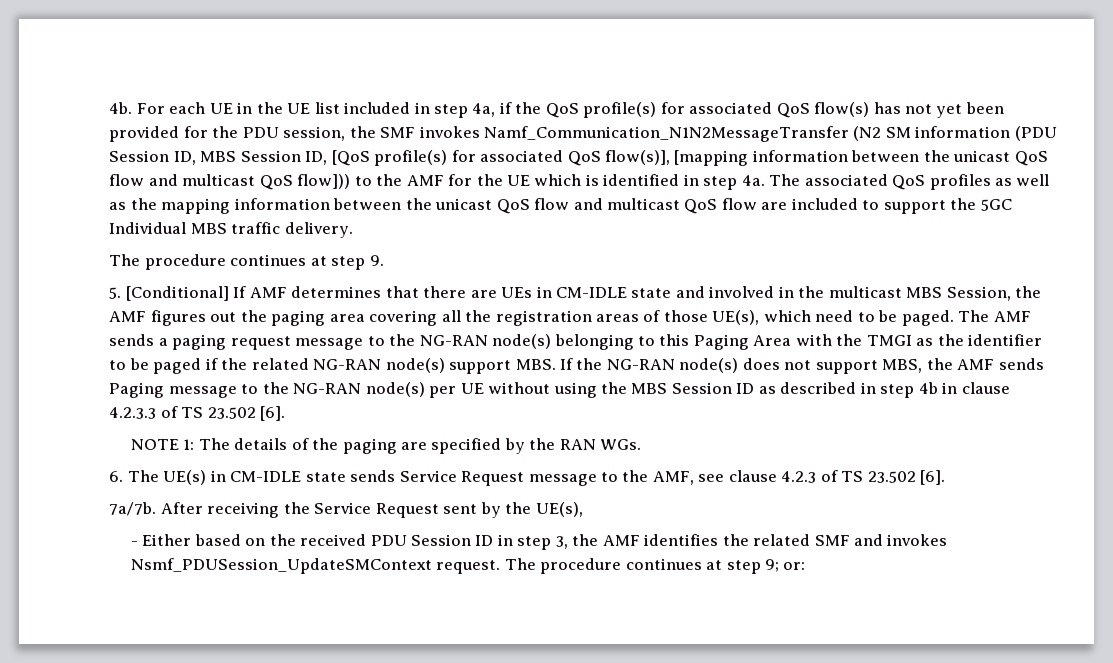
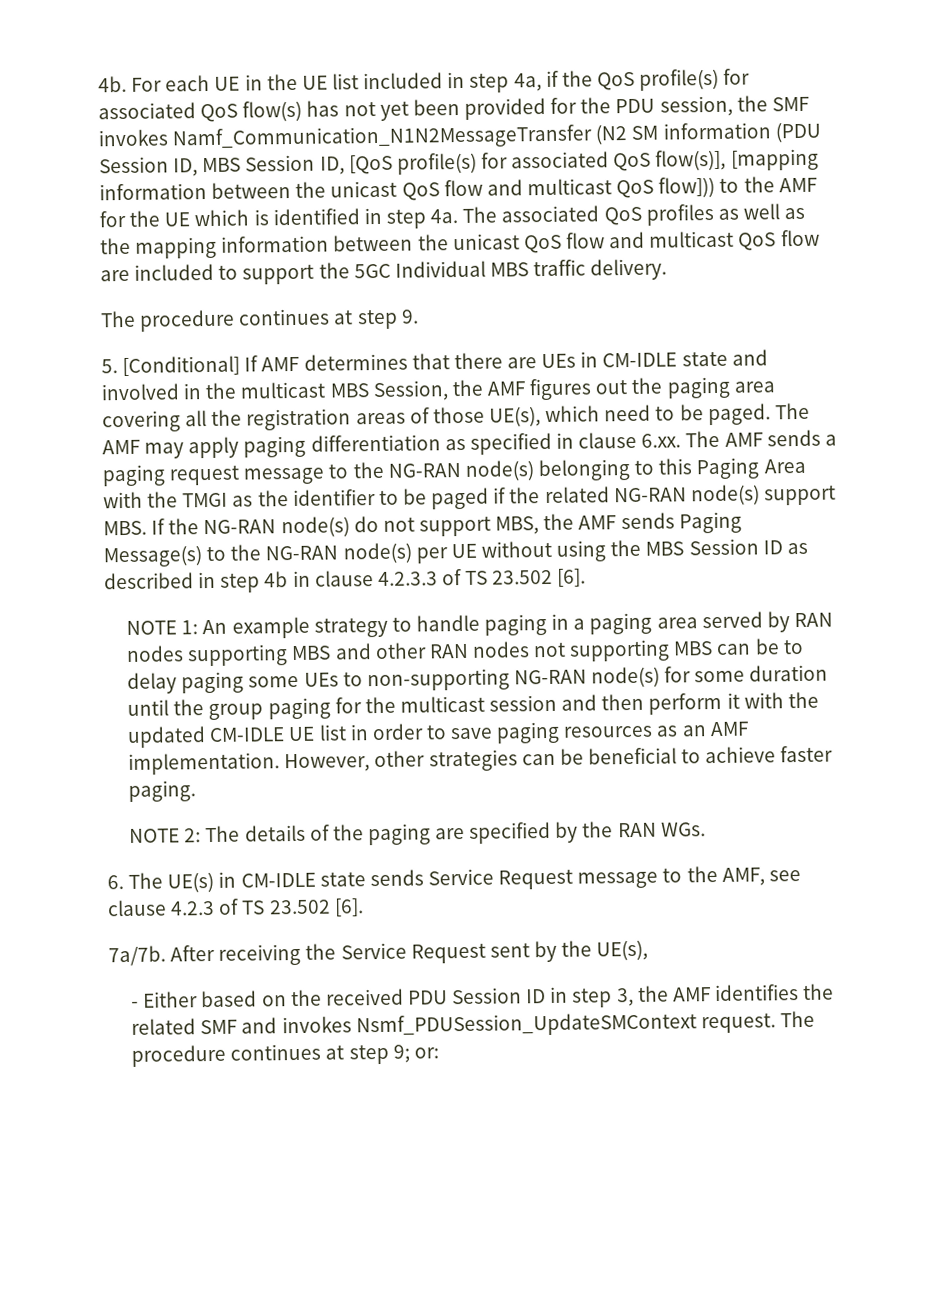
(1031, 316) none -> [144,430,763,459] may apply paging differentiation as specified in clause 6.xx. The AMF
[742,358,780,370] does -> [353,515,379,533] do
[168,386,237,398] message -> [103,545,203,568] Message(s)
(195, 444) none -> [202,611,833,639] [126,638,804,667] [127,664,829,694] [127,691,819,721] [127,721,749,748] [128,745,834,775] [128,780,197,802] [129,828,202,843] An example strategy to handle paging in a paging area served by RAN nodes supporting MBS and other RAN nodes not supporting MBS can be to delay paging some UEs to non-supporting NG-RAN node(s) for some duration until the group paging for the multicast session and then perform it with the updated CM-IDLE UE list in order to save paging resources as an AMF implementation. However, other strategies can be beneficial to achieve faster paging. // NOTE 2:

